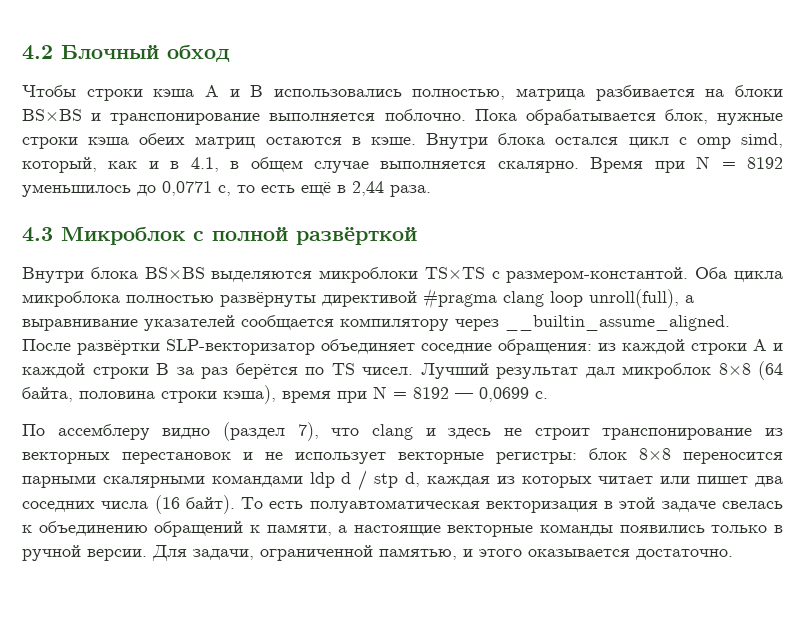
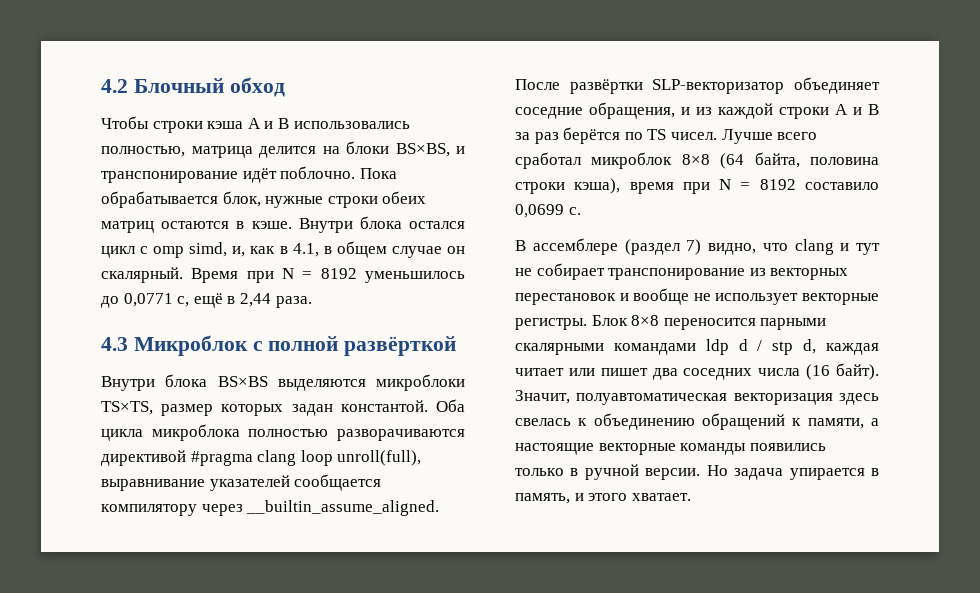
[595,85,695,101] разбивается -> [259,146,316,158] делится
[22,109,82,121] BS×BS -> [395,143,450,157] BS×BS,
[269,113,376,121] выполняется -> [242,168,277,183] идёт
[88,137,130,145] кэша -> (378, 202) none
[22,157,159,173] который, как и -> [232,246,276,257] и, как
[380,161,579,173] выполняется скалярно. -> [447,246,465,254] [101,267,183,283] он скалярный.
[237,185,295,193] то есть -> (190, 301) none
[424,267,689,283] TS×TS с размером-константой. -> [101,400,428,416] TS×TS, размер которых задан константой.
[220,292,316,307] развёрнуты -> [337,429,466,441] разворачиваются
[685,295,694,303] а -> (422, 458) none
[498,339,592,355] обращения: -> [589,102,690,119] обращения, и
[22,363,149,379] каждой строки -> (862, 111) none
[420,363,615,379] Лучший результат дал -> [721,129,818,144] [515,152,582,169] Лучше всего сработал
[455,393,473,399] — -> [805,182,879,190] составило
[22,422,590,441] По ассемблеру видно (раздел 7), что clang и здесь не строит -> [515,238,880,255] [515,263,605,280] В ассемблере (раздел 7) видно, что clang и тут не собирает
(253, 456) none -> [633,288,690,305] вообще
[496,448,627,464] регистры: блок -> [515,315,628,330] регистры. Блок
[496,476,592,488] из которых -> (879, 349) none
[241,497,716,513] То есть полуавтоматическая векторизация в этой задаче -> [515,390,879,405] Значит, полуавтоматическая векторизация здесь
[152,545,733,561] Для задачи, ограниченной памятью, и этого оказывается достаточно. -> [706,465,879,480] [515,493,691,504] Но задача упирается в память, и этого хватает.

